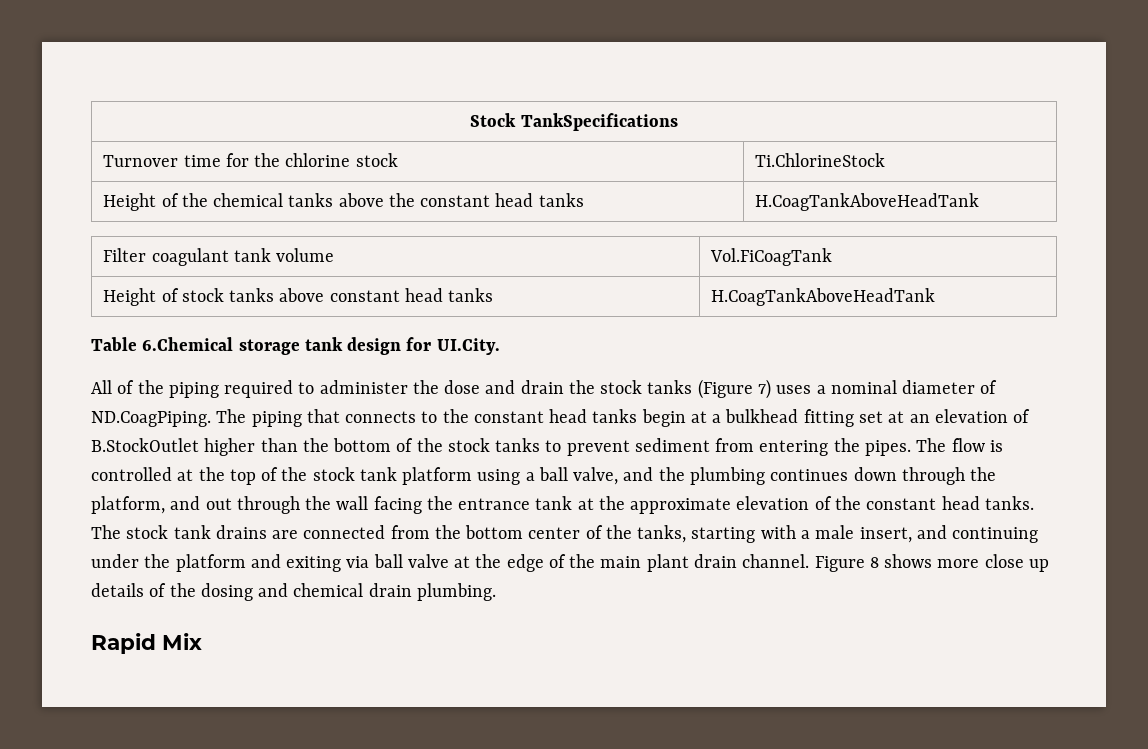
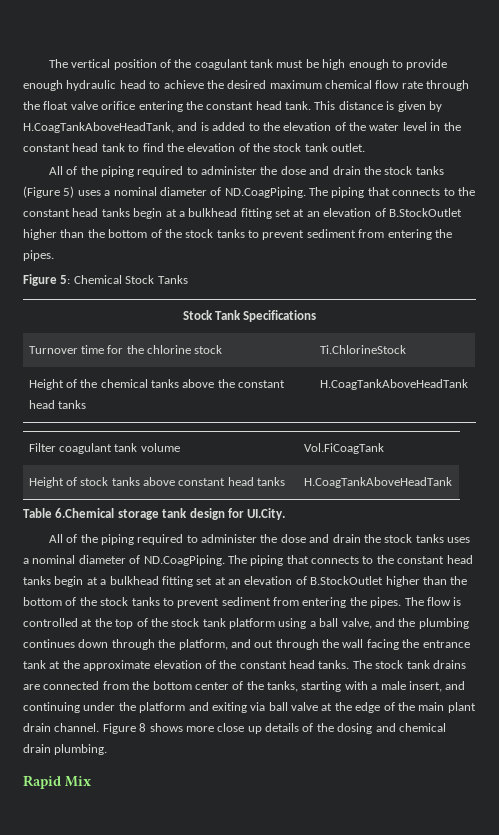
[470,113,678,131] Stock TankSpecifications -> [48,59,448,70] [23,80,470,91] [23,101,442,112] [23,122,461,133] [23,143,366,152] [48,166,444,177] [23,186,475,198] [23,208,462,219] [23,229,452,240] [23,250,54,261] [23,274,188,286] [182,310,317,322] The vertical position of the coagulant tank must be high enough to provide enough hydraulic head to achieve the desired maximum chemical flow rate through the float valve orifice entering the constant head tank. This distance is given by H.CoagTankAboveHeadTank, and is added to the elevation of the water level in the constant head tank to find the elevation of the stock tank outlet. // All of the piping required to administer the dose and drain the stock tanks (Figure 5) uses a nominal diameter of ND.CoagPiping. The piping that connects to the constant head tanks begin at a bulkhead fitting set at an elevation of B.StockOutlet higher than the bottom of the stock tanks to prevent sediment from entering the pipes. // Figure 5: Chemical Stock Tanks // Stock Tank Specifications
[697,379,771,399] (Figure 7) -> (444, 538) none

